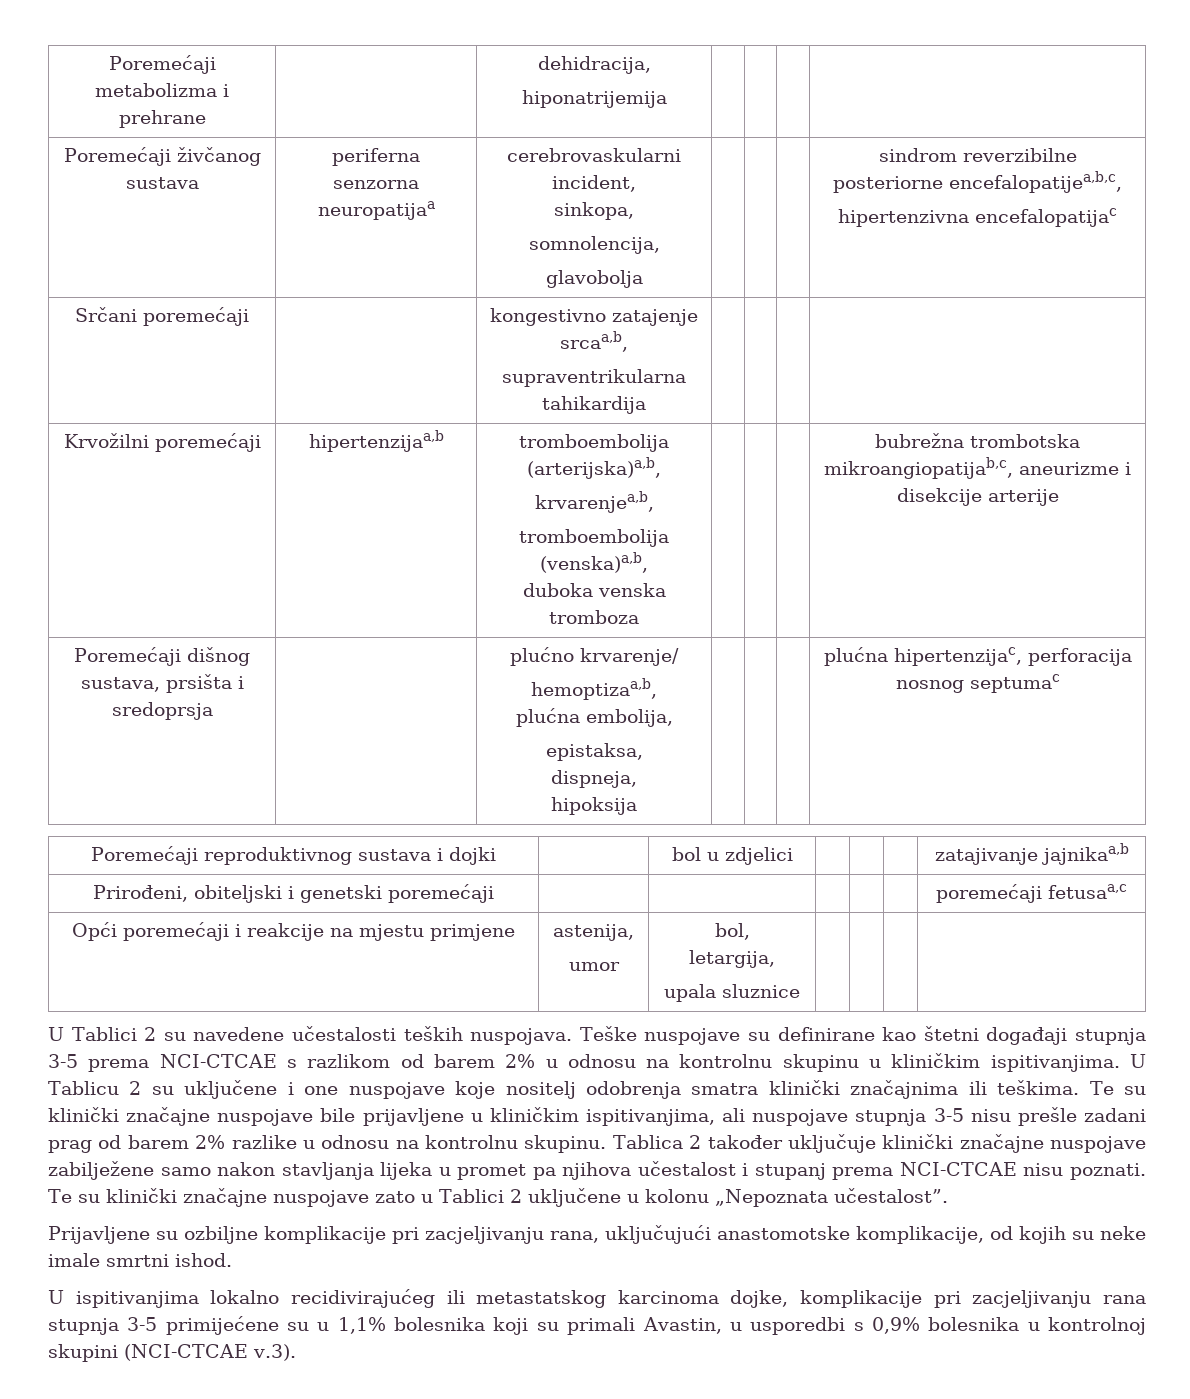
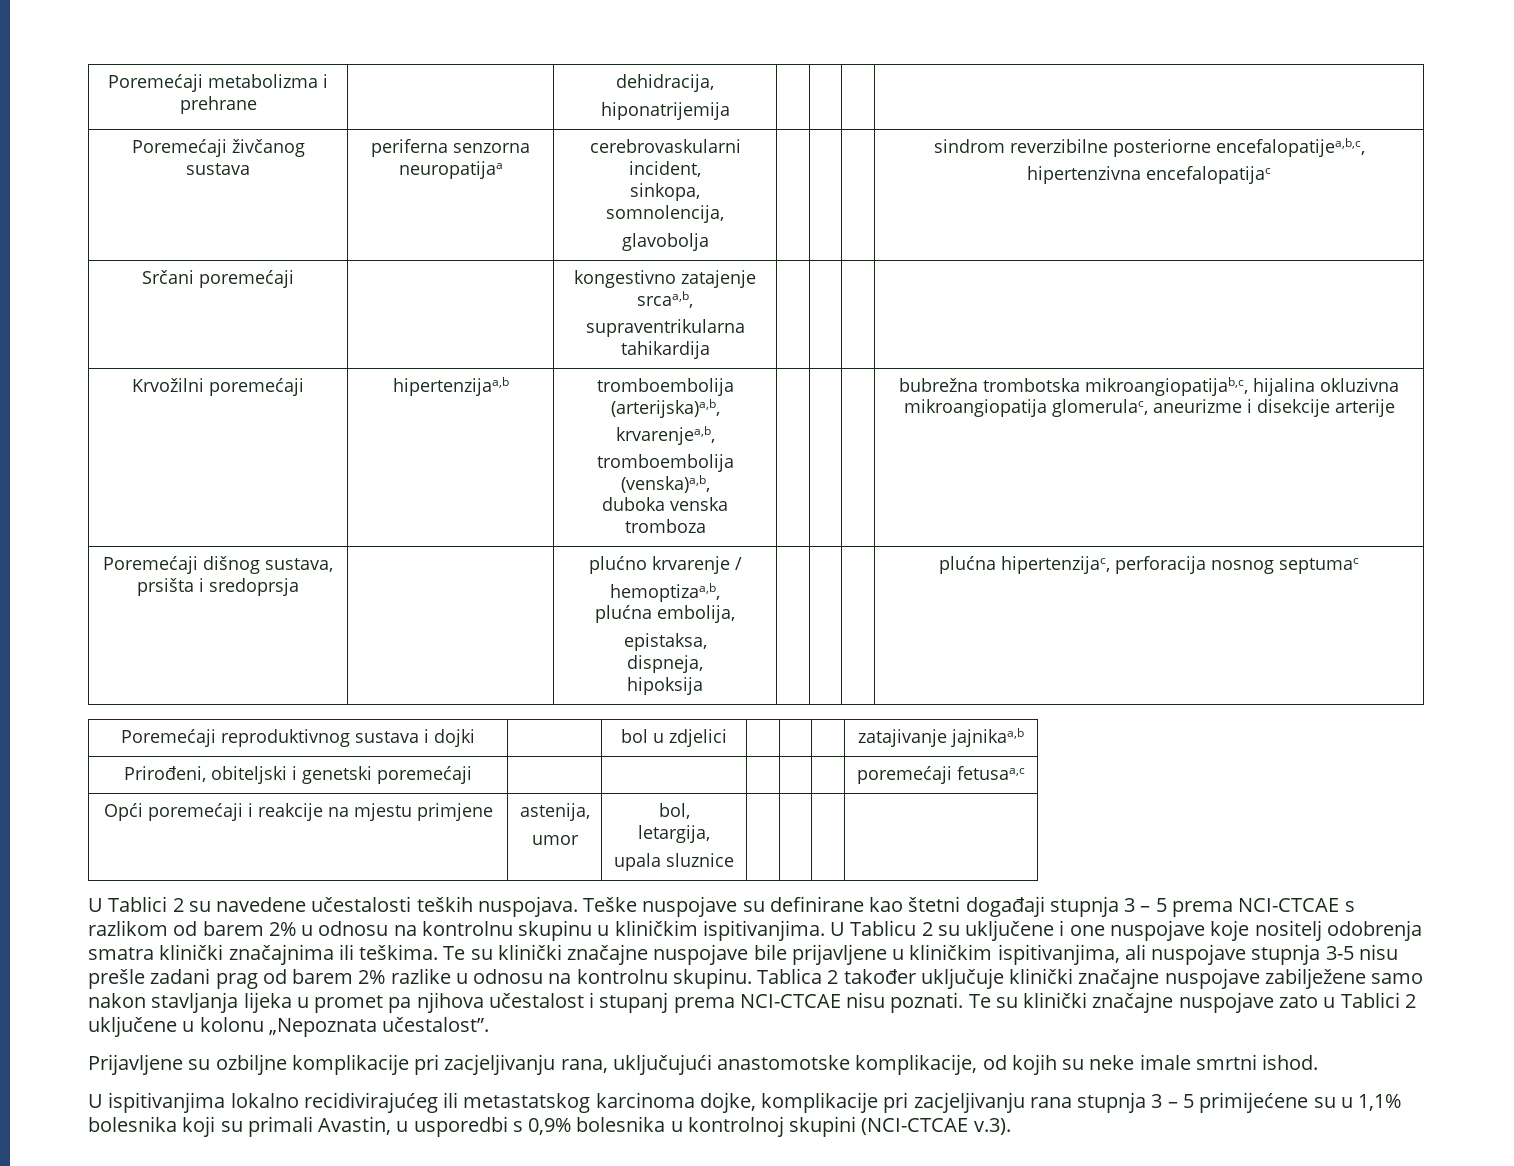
(1014, 468) none -> [1253,378,1399,396] [903,399,1148,417] hijalina okluzivna mikroangiopatija glomerulac,
[580,648,679,666] krvarenje/ -> [651,556,742,574] krvarenje /
[48,1054,78,1068] 3-5 -> [1124,898,1167,912] 3 – 5
[127,1317,158,1331] 3-5 -> [1151,1094,1194,1108] 3 – 5

